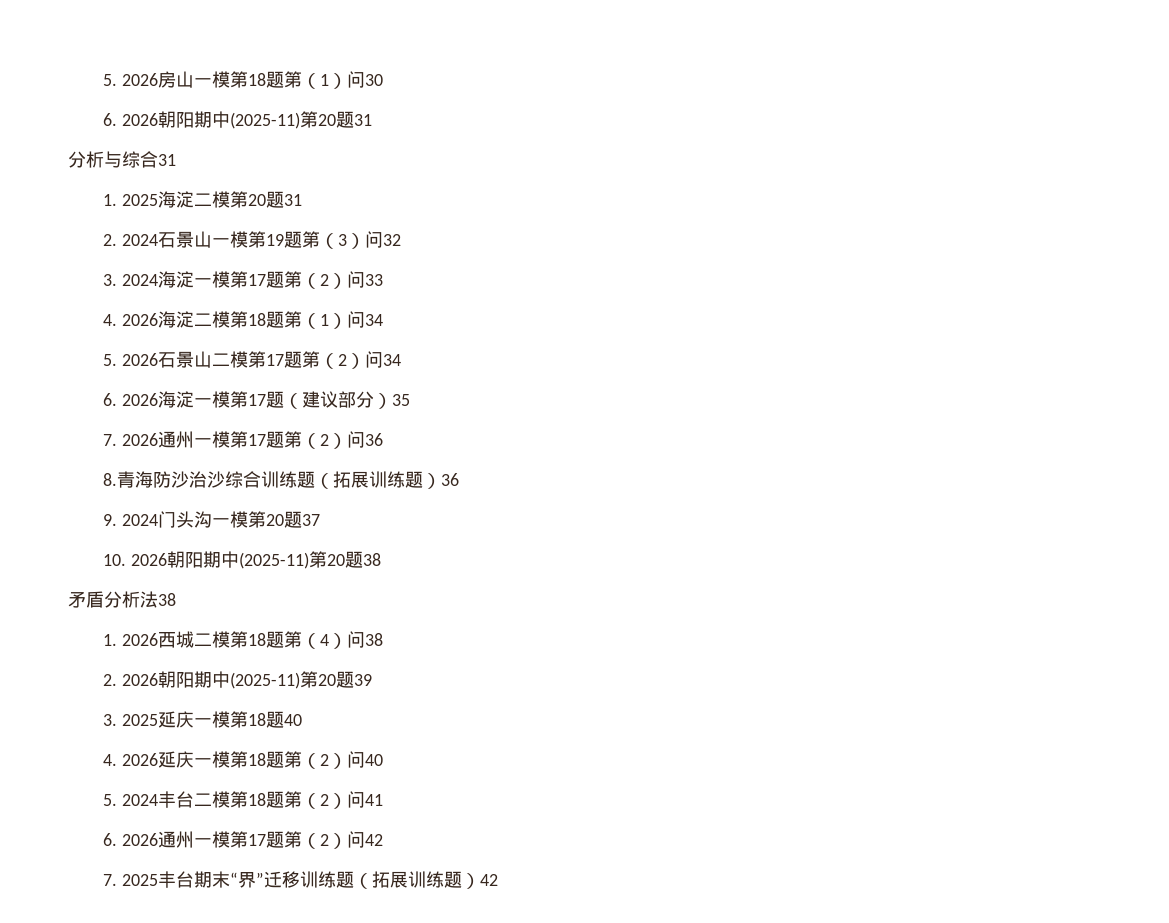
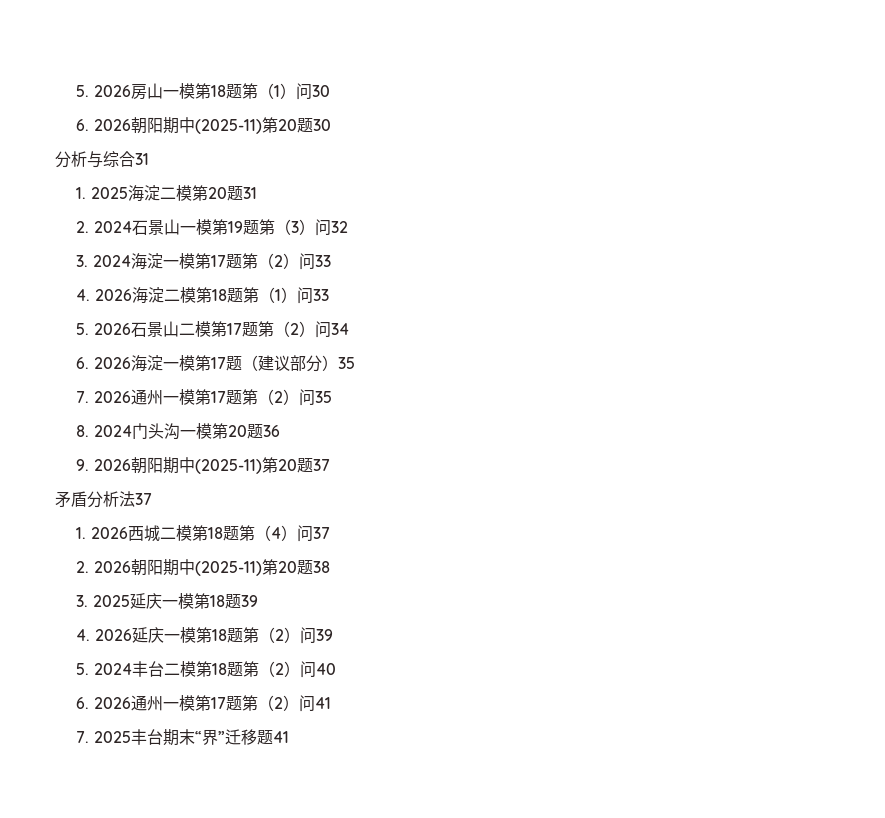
[353,114,372,126] 31 -> [312,119,331,131] 30
[364,314,383,326] 34 -> [312,289,329,301] 33
[364,433,383,446] 36 -> [314,391,332,403] 35
[117,471,460,489] [103,514,118,526] 青海防沙治沙综合训练题（拓展训练题）36 // 9. -> (90, 431) none
[301,514,320,526] [103,551,381,569] 37 // 10. 2026朝阳期中(2025-11)第20题38 -> [262,425,280,437] [76,457,330,474] 36 // 9. 2026朝阳期中(2025-11)第20题37
[157,593,176,606] 38 -> [134,493,152,505] 37
[364,633,383,646] 38 -> [312,527,330,539] 37
[353,674,372,686] 39 -> [312,561,330,573] 38
[283,714,302,726] 40 -> [240,595,258,607] 39
[364,754,383,766] 40 -> [315,629,333,641] 39
[364,794,383,806] 41 -> [315,663,336,675] 40
[364,834,383,846] 42 -> [314,697,331,709] 41
[299,871,498,889] 训练题（拓展训练题）42 -> [256,730,289,745] 题41

